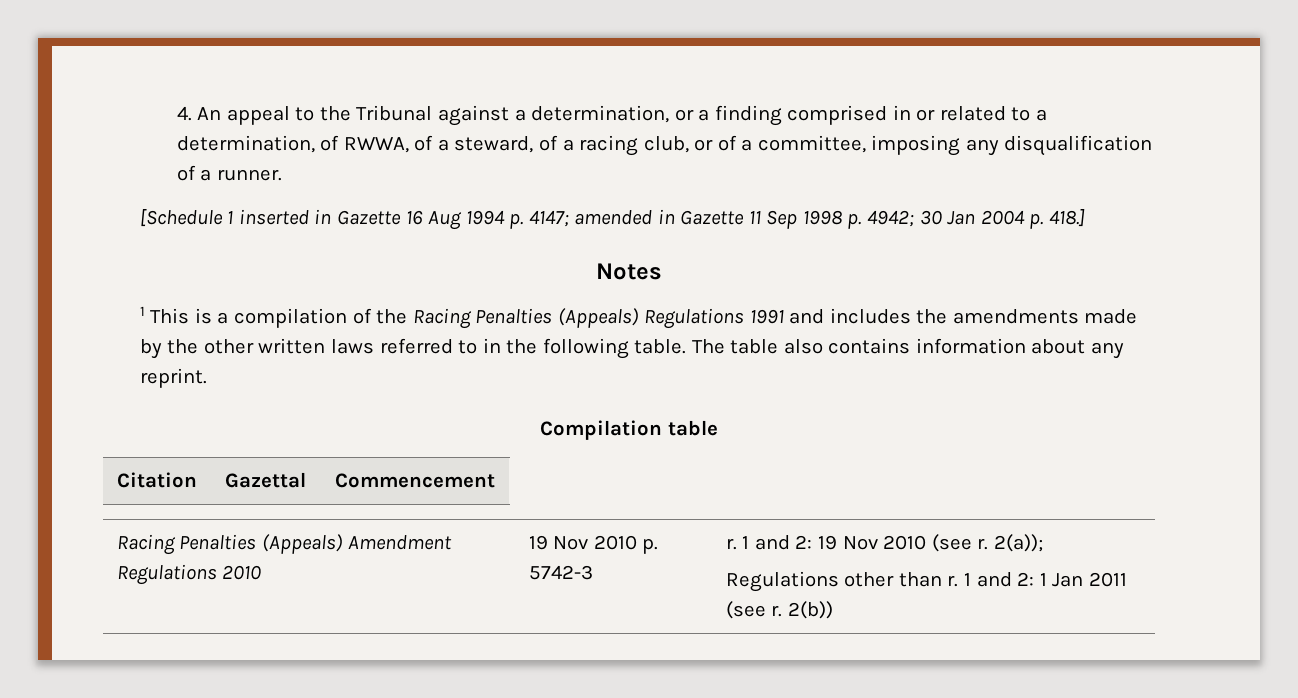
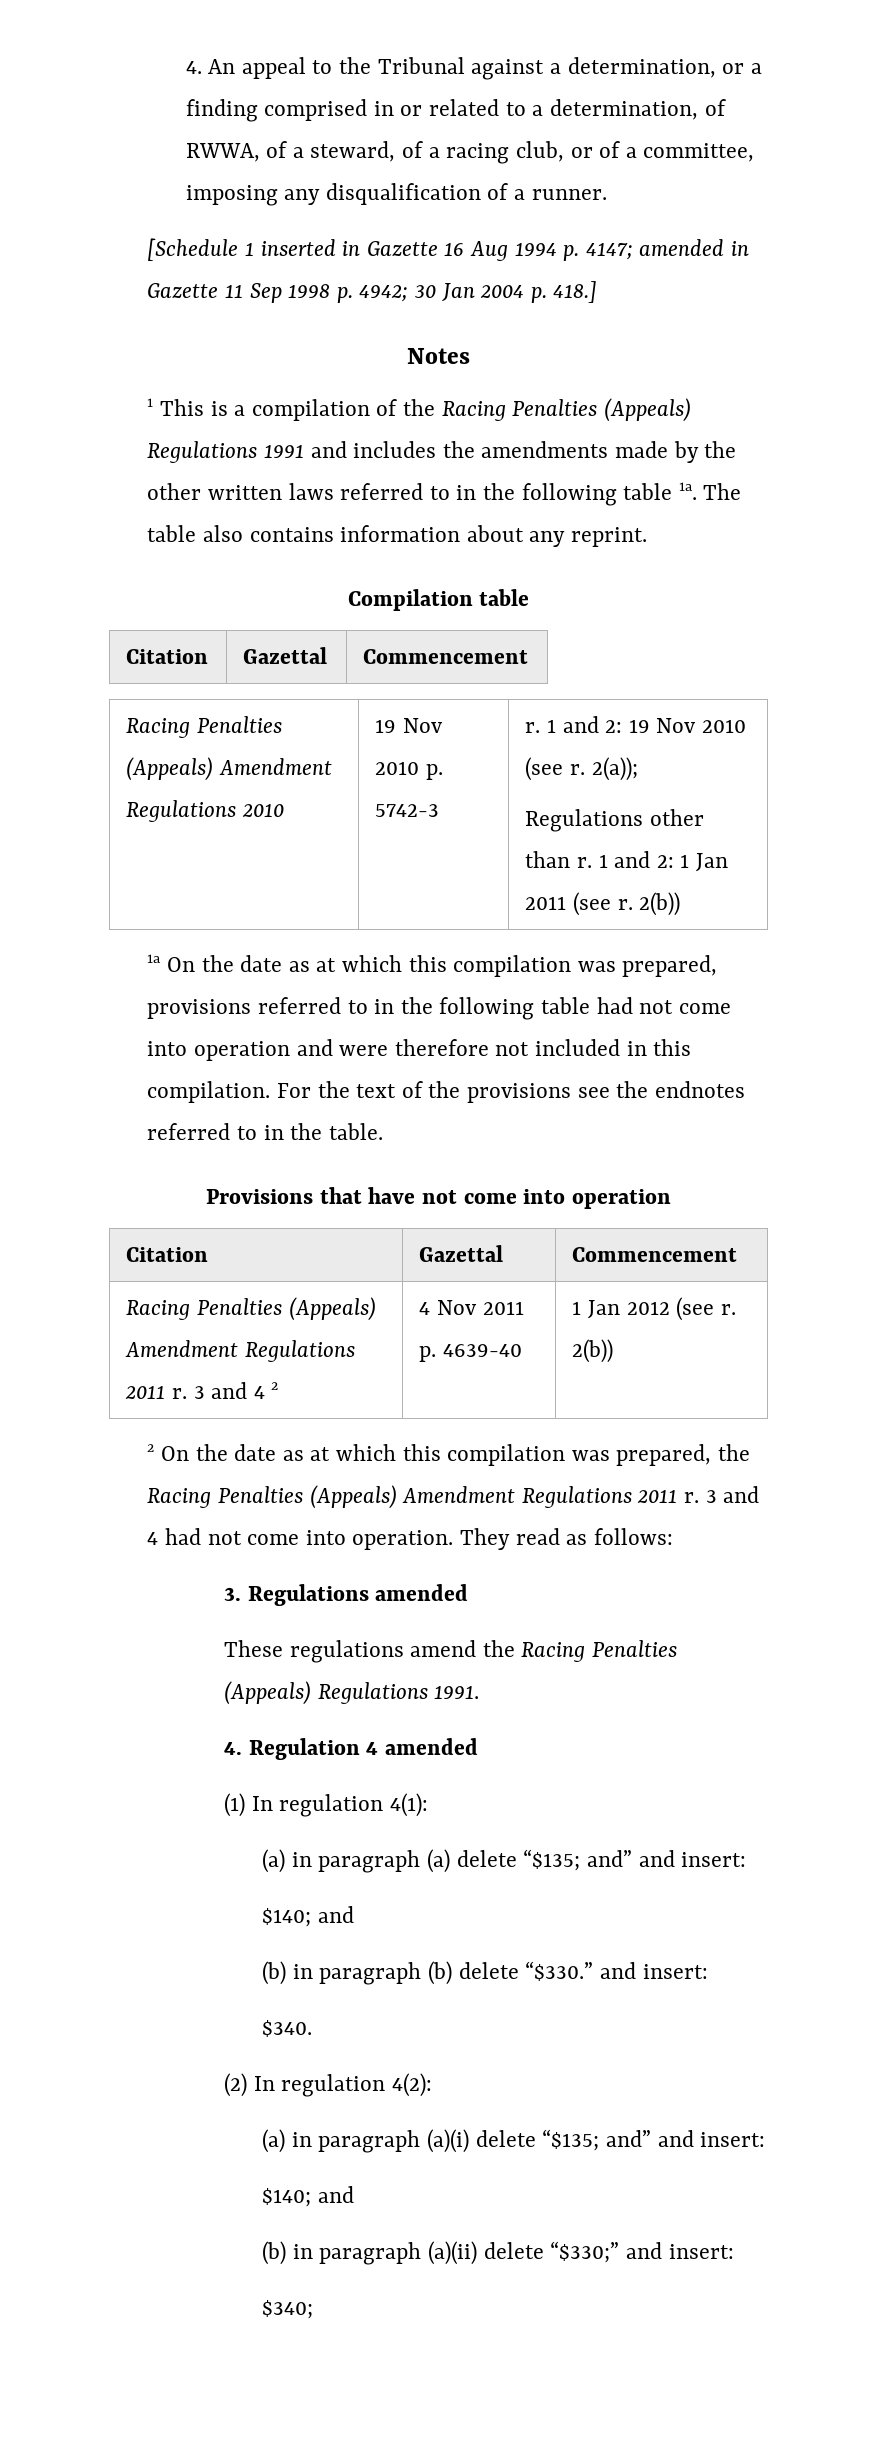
[634,339,687,354] table. -> [623,482,697,500] table 1a.
(833, 610) none -> [147,954,718,977] [147,997,731,1020] [147,1039,692,1061] [147,1081,745,1103] [147,1123,383,1140] [206,1187,671,1209] [126,1247,209,1262] [419,1245,504,1262] [572,1247,738,1262] [126,1297,376,1321] [125,1340,355,1362] [125,1382,279,1399] [419,1300,524,1315] [419,1344,522,1362] [572,1297,736,1321] [572,1339,614,1363] [147,1444,751,1466] [147,1485,760,1509] [147,1528,673,1550] [223,1584,469,1606] [223,1640,677,1663] [223,1681,480,1705] [223,1738,478,1760] [223,1793,428,1817] [262,1849,747,1873] [262,1906,354,1927] [262,1961,708,1985] [262,2020,313,2037] [223,2073,432,2097] [262,2129,766,2153] [262,2186,354,2207] [262,2241,734,2265] [262,2300,314,2319] // 1a On the date as at which this compilation was prepared, provisions referred to in the following table had not come into operation and were therefore not included in this compilation. For the text of the provisions see the endnotes referred to in the table. // Provisions that have not come into operation // Citation | Gazettal | Commencement // Racing Penalties (Appeals) Amendment Regulations 2011 r. 3 and 4 2 | 4 Nov 2011 p. 4639-40 | 1 Jan 2012 (see r. 2(b)) // 2 On the date as at which this compilation was prepared, the Racing Penalties (Appeals) Amendment Regulations 2011 r. 3 and 4 had not come into operation. They read as follows: // 3. Regulations amended // These regulations amend the Racing Penalties (Appeals) Regulations 1991. // 4. Regulation 4 amended // (1) In regulation 4(1): // (a) in paragraph (a) delete “$135; and” and insert: // $140; and // (b) in paragraph (b) delete “$330.” and insert: // $340. // (2) In regulation 4(2): // (a) in paragraph (a)(i) delete “$135; and” and insert: // $140; and // (b) in paragraph (a)(ii) delete “$330;” and insert: // $340;

